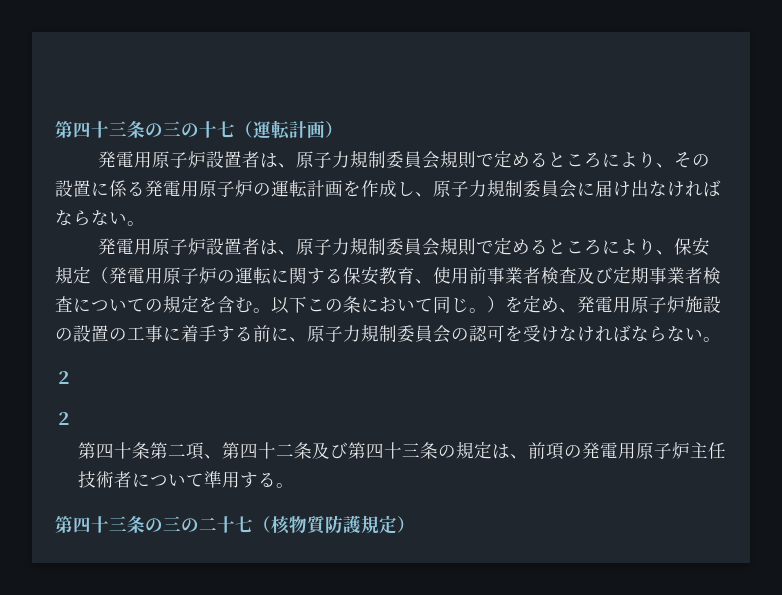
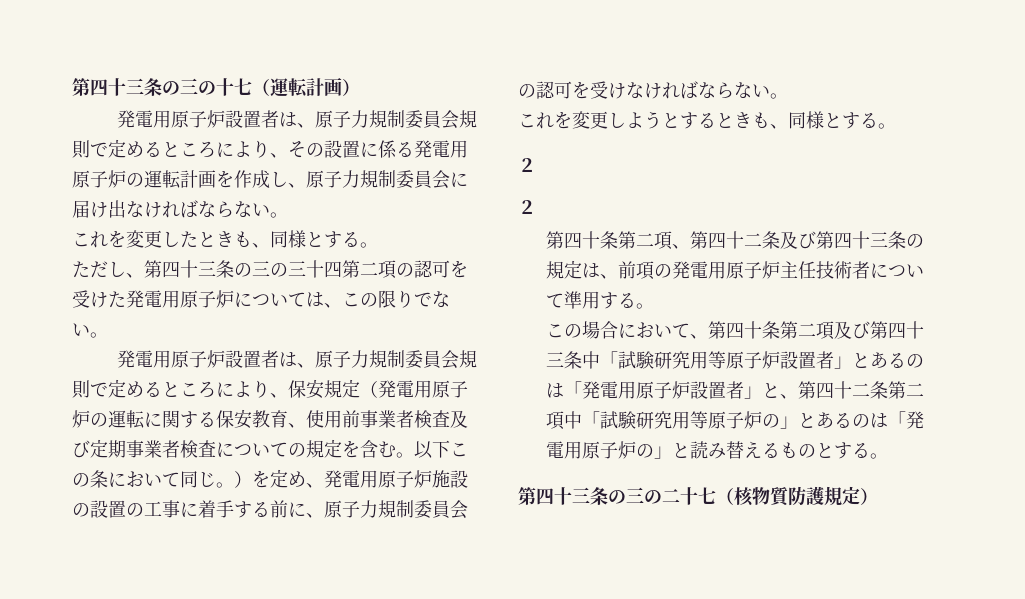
(145, 223) none -> [72,230,378,248] [72,260,468,279] [72,290,450,308] [72,323,108,338] // これを変更したときも、同様とする。 // ただし、第四十三条の三の三十四第二項の認可を受けた発電用原子炉については、この限りでない。
(721, 339) none -> [518,111,896,129] // これを変更しようとするときも、同様とする。
(295, 485) none -> [545,321,924,340] [545,351,924,369] [545,381,924,399] [545,411,924,430] [545,441,888,459] // この場合において、第四十条第二項及び第四十三条中「試験研究用等原子炉設置者」とあるのは「発電用原子炉設置者」と、第四十二条第二項中「試験研究用等原子炉の」とあるのは「発電用原子炉の」と読み替えるものとする。

